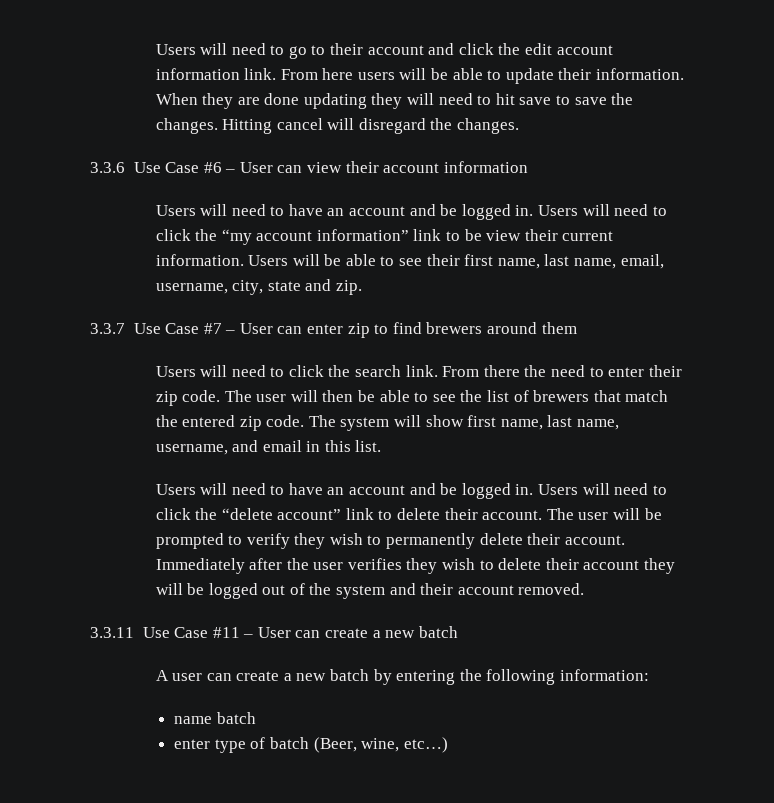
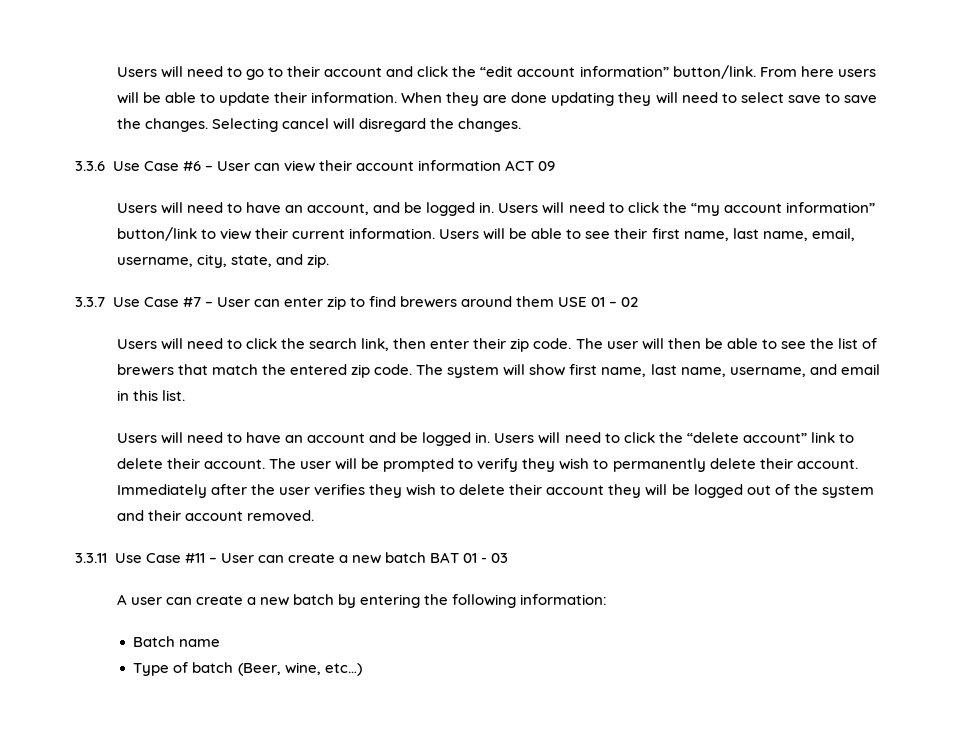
[524,43,613,55] [155,68,277,80] edit account information link. -> [480,65,756,79] “edit account information” button/link.
[495,93,515,105] hit -> [740,92,784,103] select
[222,119,273,134] Hitting -> [211,118,278,132] Selecting
[155,204,406,216] // Users will need to have an account -> [505,160,556,171] [116,202,370,215] ACT 09 // Users will need to have an account,
[413,229,482,241] link to be -> [116,227,216,241] button/link to
[267,281,301,291] state -> [230,255,272,267] state,
(577, 328) none -> [558,297,639,307] USE 01 – 02
[405,365,604,377] link. From there the need to -> [361,338,427,351] link, then
(458, 632) none -> [430,552,509,563] BAT 01 - 03
(649, 675) none -> [133,636,176,647] Batch
[216,712,256,724] [174,739,246,753] batch // enter type -> [133,663,170,676] // Type

